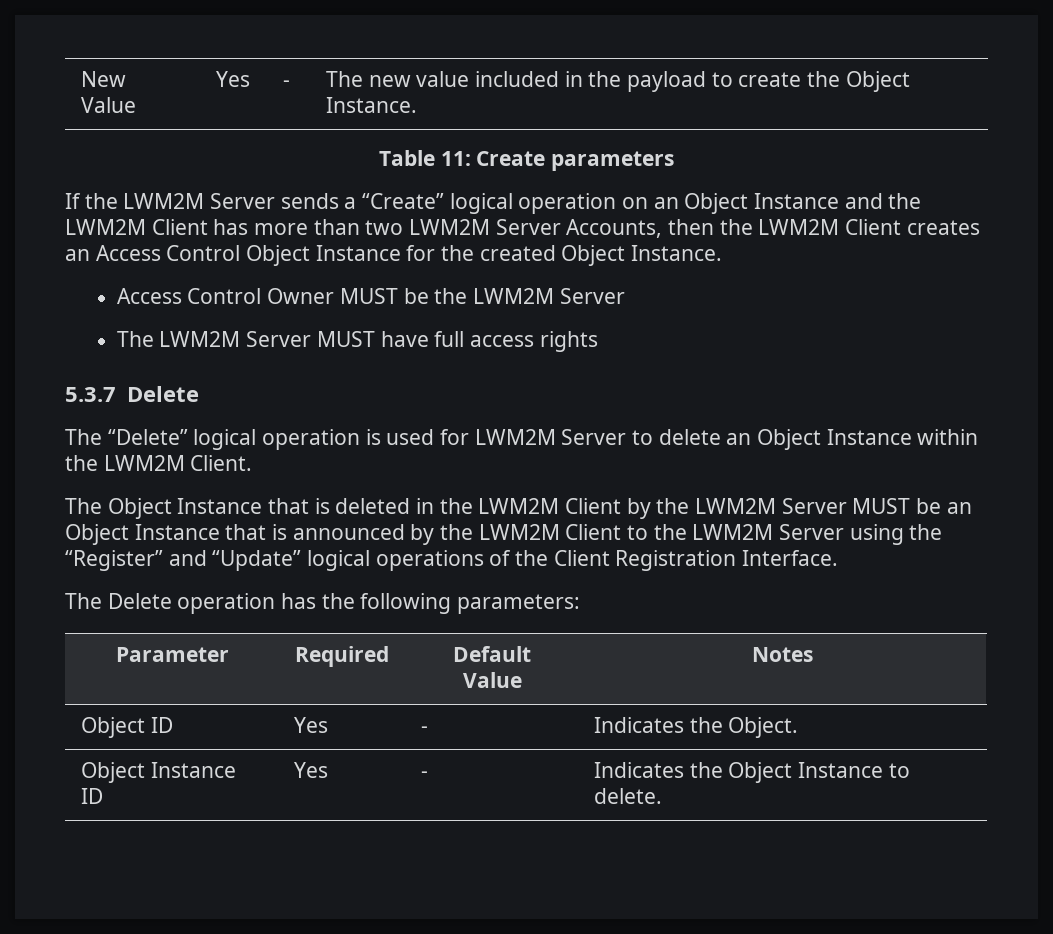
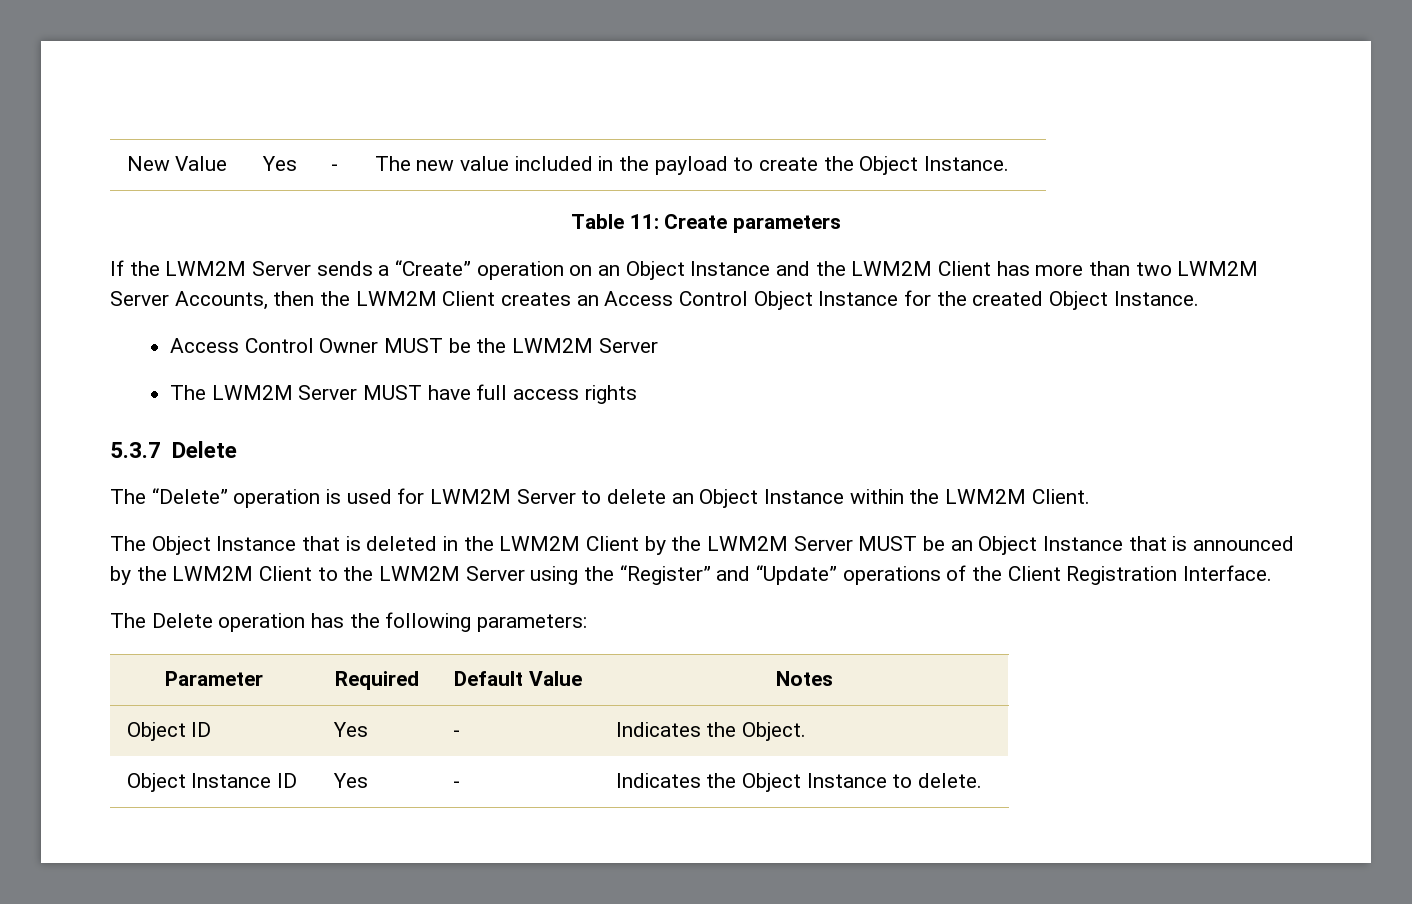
[449,193,513,214] logical -> (472, 268) none
[193,429,257,450] logical -> (228, 496) none
[307,550,371,571] logical -> (838, 575) none

